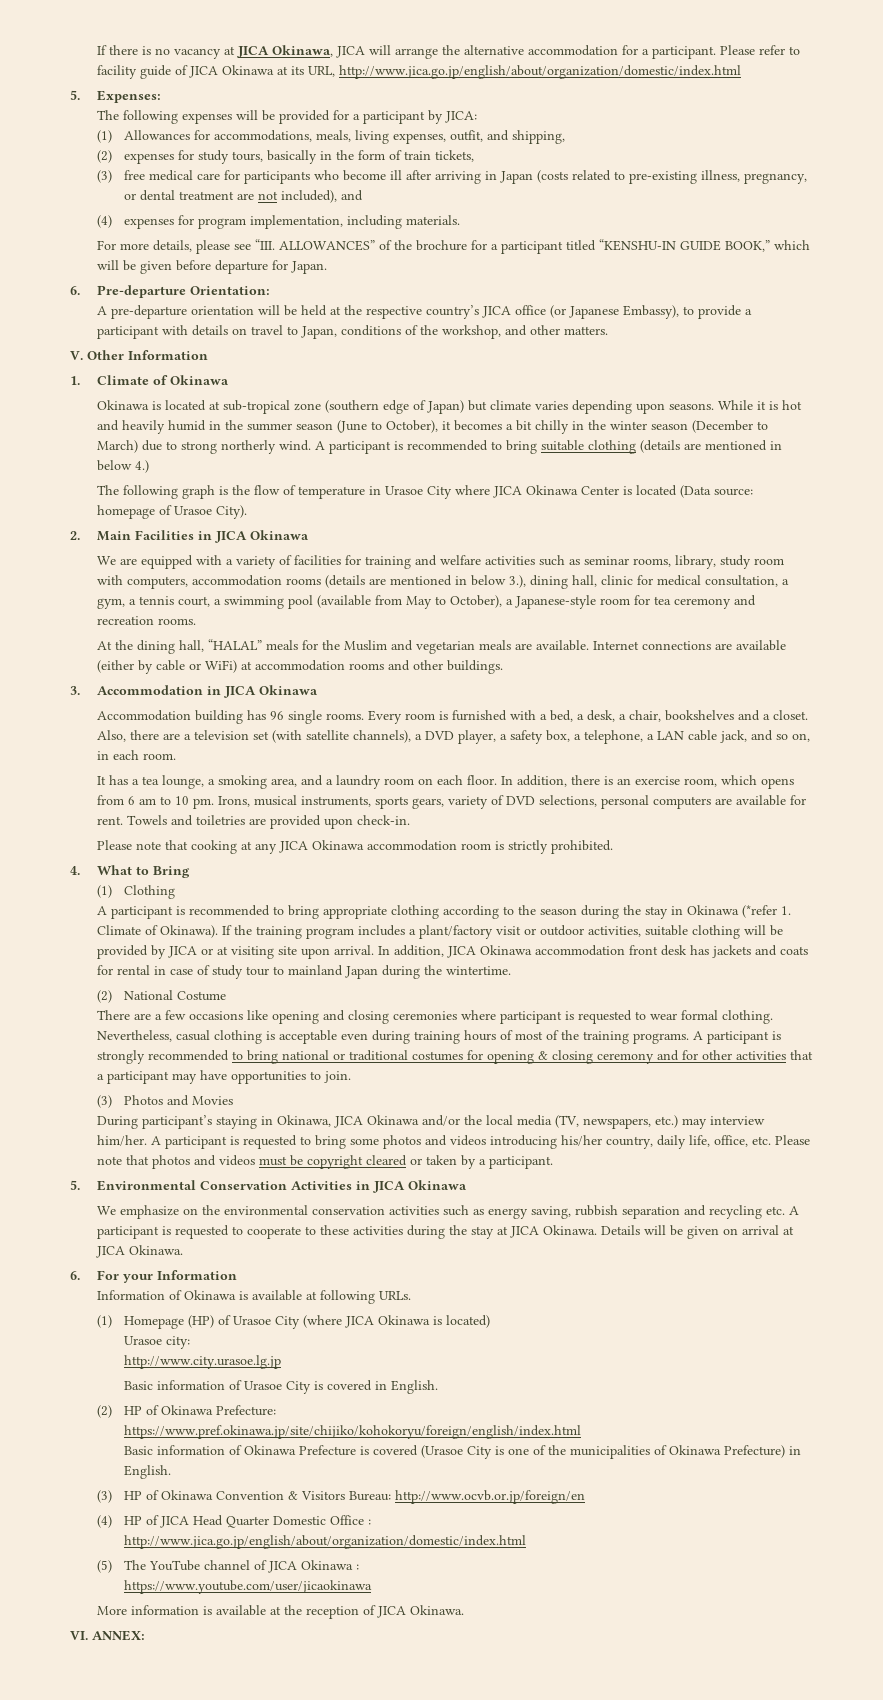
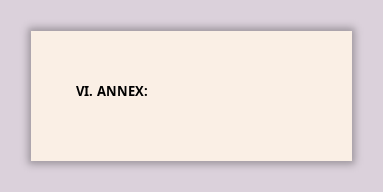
[97,45,801,59] [97,65,742,79] [70,90,162,103] [97,110,478,124] [97,130,566,144] [97,150,475,164] [97,170,808,184] [124,190,364,203] [97,215,461,229] [97,239,811,254] [97,260,328,274] [70,285,271,298] [97,305,753,319] [97,325,609,339] [70,350,208,360] [70,375,230,385] [97,400,803,414] [97,420,769,434] [97,440,783,454] [97,460,150,473] [97,485,754,499] [97,505,248,519] [70,530,310,543] [97,555,785,569] [97,575,790,589] [97,595,757,609] [97,616,197,625] [97,639,787,654] [97,660,504,674] [70,685,319,698] [97,710,809,724] [97,730,811,744] [97,750,177,760] [97,775,795,789] [97,795,807,809] [97,815,411,829] [97,840,614,854] [70,865,191,878] [97,885,176,899] [97,905,792,919] [97,925,784,939] [97,945,809,959] [97,965,512,979] [97,990,227,1003] [97,1010,774,1024] [97,1030,782,1044] [97,1050,814,1064] [97,1070,352,1084] [97,1095,234,1108] [97,1115,766,1129] [97,1135,811,1149] [97,1155,554,1169] [70,1180,468,1193] [97,1205,800,1219] [97,1225,795,1239] [96,1245,184,1258] [70,1270,238,1283] [97,1290,412,1304] [97,1315,491,1329] [124,1336,191,1349] [124,1355,282,1369] [124,1380,439,1394] [97,1405,277,1418] [124,1425,582,1439] [124,1445,802,1459] [124,1465,172,1479] [97,1490,586,1504] [97,1515,372,1528] [124,1535,527,1549] [97,1560,360,1573] [124,1580,373,1594] [97,1605,465,1619] If there is no vacancy at JICA Okinawa, JICA will arrange the alternative accommodation for a participant. Please refer to facility guide of JICA Okinawa at its URL, http://www.jica.go.jp/english/about/organization/domestic/index.html // 5. Expenses: // The following expenses will be provided for a participant by JICA: // (1) Allowances for accommodations, meals, living expenses, outfit, and shipping, // (2) expenses for study tours, basically in the form of train tickets, // (3) free medical care for participants who become ill after arriving in Japan (costs related to pre-existing illness, pregnancy, or dental treatment are not included), and // (4) expenses for program implementation, including materials. // For more details, please see “III. ALLOWANCES” of the brochure for a participant titled “KENSHU-IN GUIDE BOOK,” which will be given before departure for Japan. // 6. Pre-departure Orientation: // A pre-departure orientation will be held at the respective country’s JICA office (or Japanese Embassy), to provide a participant with details on travel to Japan, conditions of the workshop, and other matters. // V. Other Information // 1. Climate of Okinawa // Okinawa is located at sub-tropical zone (southern edge of Japan) but climate varies depending upon seasons. While it is hot and heavily humid in the summer season (June to October), it becomes a bit chilly in the winter season (December to March) due to strong northerly wind. A participant is recommended to bring suitable clothing (details are mentioned in below 4.) // The following graph is the flow of temperature in Urasoe City where JICA Okinawa Center is located (Data source: homepage of Urasoe City). // 2. Main Facilities in JICA Okinawa // We are equipped with a variety of facilities for training and welfare activities such as seminar rooms, library, study room with computers, accommodation rooms (details are mentioned in below 3.), dining hall, clinic for medical consultation, a gym, a tennis court, a swimming pool (available from May to October), a Japanese-style room for tea ceremony and recreation rooms. // At the dining hall, “HALAL” meals for the Muslim and vegetarian meals are available. Internet connections are available (either by cable or WiFi) at accommodation rooms and other buildings. // 3. Accommodation in JICA Okinawa // Accommodation building has 96 single rooms. Every room is furnished with a bed, a desk, a chair, bookshelves and a closet. Also, there are a television set (with satellite channels), a DVD player, a safety box, a telephone, a LAN cable jack, and so on, in each room. // It has a tea lounge, a smoking area, and a laundry room on each floor. In addition, there is an exercise room, which opens from 6 am to 10 pm. Irons, musical instruments, sports gears, variety of DVD selections, personal computers are available for rent. Towels and toiletries are provided upon check-in. // Please note that cooking at any JICA Okinawa accommodation room is strictly prohibited. // 4. What to Bring // (1) Clothing // A participant is recommended to bring appropriate clothing according to the season during the stay in Okinawa (*refer 1. Climate of Okinawa). If the training program includes a plant/factory visit or outdoor activities, suitable clothing will be provided by JICA or at visiting site upon arrival. In addition, JICA Okinawa accommodation front desk has jackets and coats for rental in case of study tour to mainland Japan during the wintertime. // (2) National Costume // There are a few occasions like opening and closing ceremonies where participant is requested to wear formal clothing. Nevertheless, casual clothing is acceptable even during training hours of most of the training programs. A participant is strongly recommended to bring national or traditional costumes for opening & closing ceremony and for other activities that a participant may have opportunities to join. // (3) Photos and Movies // During participant’s staying in Okinawa, JICA Okinawa and/or the local media (TV, newspapers, etc.) may interview him/her. A participant is requested to bring some photos and videos introducing his/her country, daily life, office, etc. Please note that photos and videos must be copyright cleared or taken by a participant. // 5. Environmental Conservation Activities in JICA Okinawa // We emphasize on the environmental conservation activities such as energy saving, rubbish separation and recycling etc. A participant is requested to cooperate to these activities during the stay at JICA Okinawa. Details will be given on arrival at JICA Okinawa. // 6. For your Information // Information of Okinawa is available at following URLs. // (1) Homepage (HP) of Urasoe City (where JICA Okinawa is located) // Urasoe city: // http://www.city.urasoe.lg.jp // Basic information of Urasoe City is covered in English. // (2) HP of Okinawa Prefecture: // https://www.pref.okinawa.jp/site/chijiko/kohokoryu/foreign/english/index.html // Basic information of Okinawa Prefecture is covered (Urasoe City is one of the municipalities of Okinawa Prefecture) in English. // (3) HP of Okinawa Convention & Visitors Bureau: http://www.ocvb.or.jp/foreign/en // (4) HP of JICA Head Quarter Domestic Office : // http://www.jica.go.jp/english/about/organization/domestic/index.html // (5) The YouTube channel of JICA Okinawa : // https://www.youtube.com/user/jicaokinawa // More information is available at the reception of JICA Okinawa. // -> (76, 91) none

